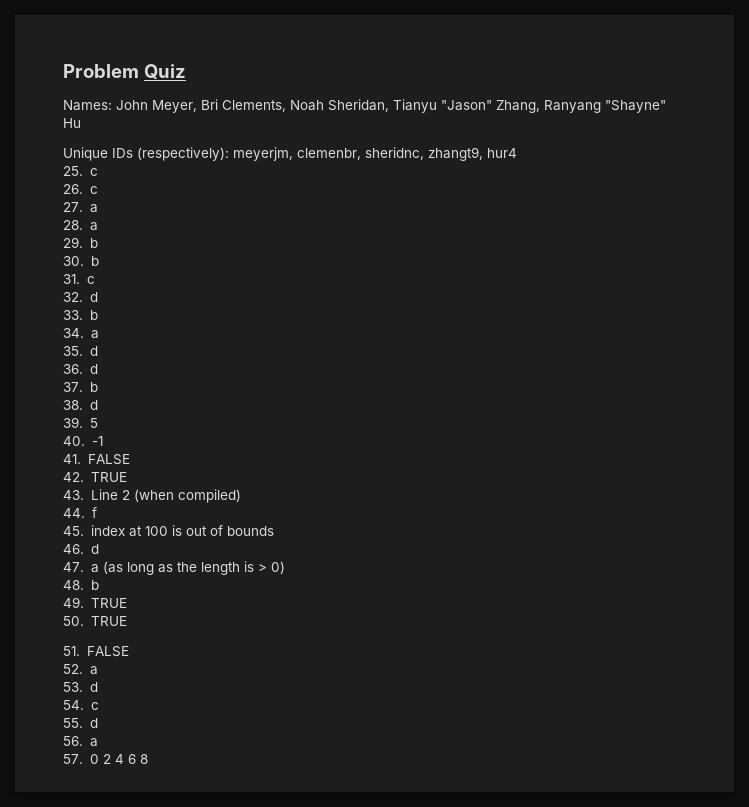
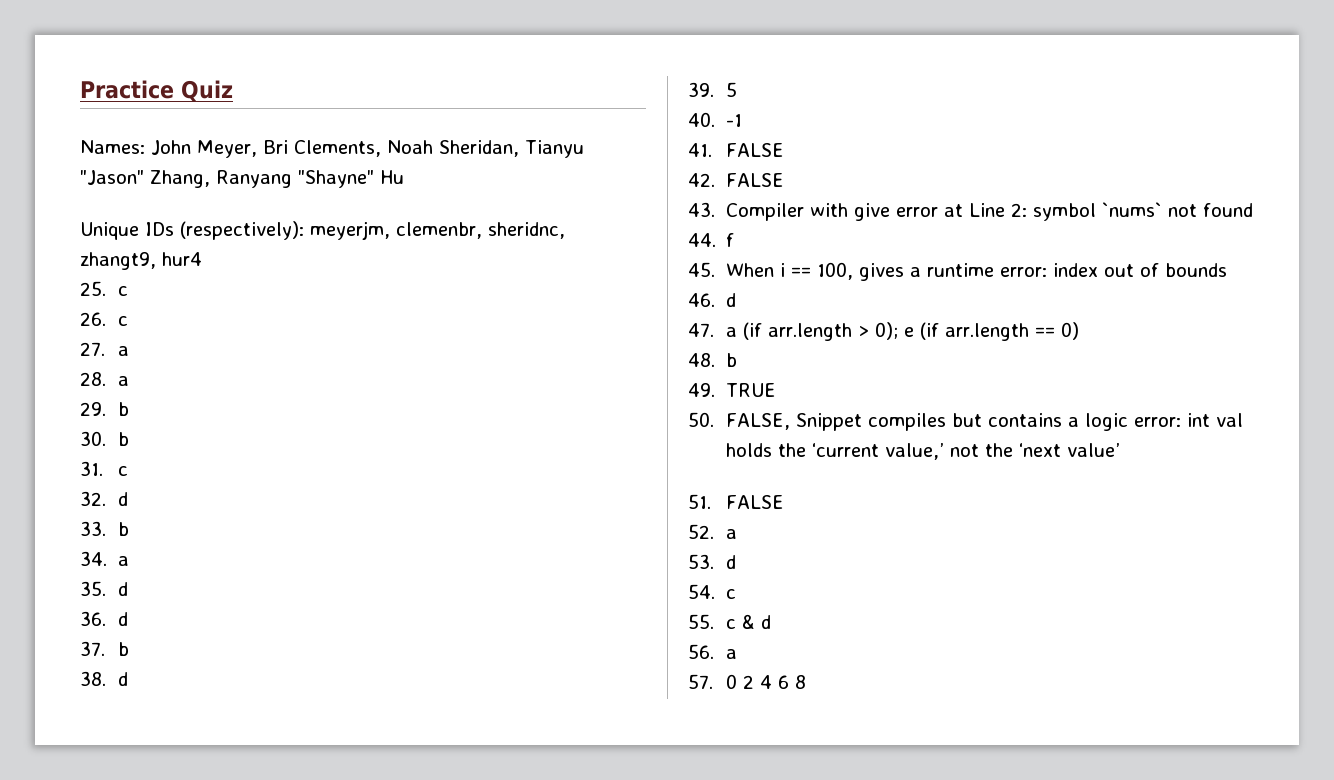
[63,64,139,78] Problem -> [80,80,174,99] Practice
[90,472,127,482] TRUE -> [725,173,784,187] FALSE
[90,489,241,503] [63,507,97,518] [63,525,182,537] Line 2 (when compiled) // 44. f // 45. index at 100 is -> [725,202,1253,221] [688,233,735,247] [688,262,1098,281] Compiler with give error at Line 2: symbol `nums` not found // 44. f // 45. When i == 100, gives a runtime error: index
[102,561,267,575] (as long as the length is > -> [742,322,1055,341] (if arr.length > 0); e (if arr.length ==
[90,616,127,626] TRUE -> [725,413,1243,431] [725,443,1120,460] FALSE, Snippet compiles but contains a logic error: int val holds the ‘current value,’ not the ‘next value’
(83, 723) none -> [725,614,755,629] c &

